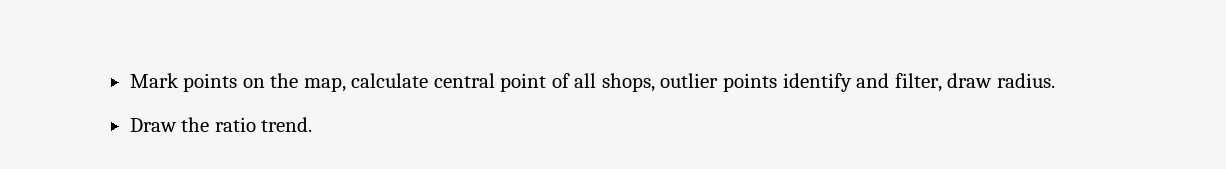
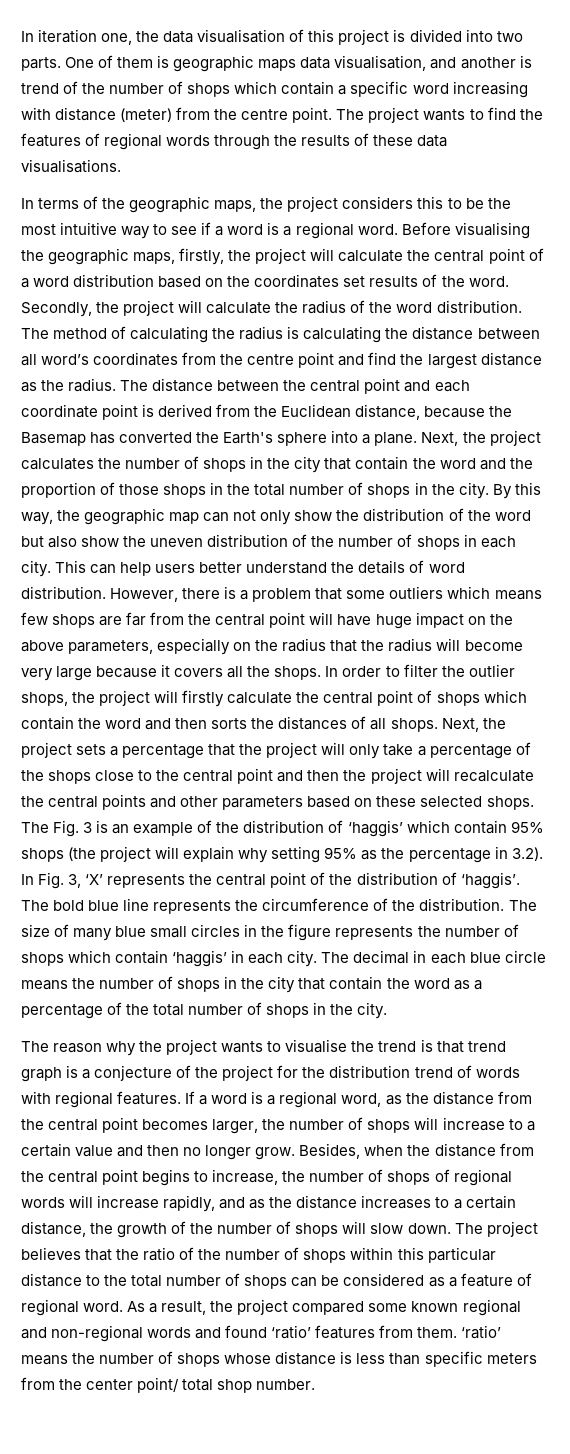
[129,73,1055,92] [129,117,313,132] Mark points on the map, calculate central point of all shops, outlier points identify and filter, draw radius. // Draw the ratio trend. -> [21,29,523,45] [21,55,532,72] [21,81,528,98] [21,107,543,123] [21,133,448,150] [21,159,121,173] [21,196,511,213] [21,222,530,239] [21,248,544,265] [21,274,509,288] [21,300,522,317] [21,326,540,343] [21,352,542,369] [21,378,470,394] [21,404,513,420] [21,430,541,446] [21,456,533,473] [21,482,541,499] [21,508,531,525] [21,534,516,550] [21,560,465,577] [21,586,542,602] [21,612,513,629] [21,638,523,655] [21,664,515,681] [21,690,527,707] [21,716,506,732] [21,742,531,759] [21,768,534,784] [21,794,534,810] [21,820,544,837] [21,846,543,863] [21,872,520,889] [21,898,537,914] [21,924,519,941] [21,950,546,967] [21,976,482,993] [21,1002,388,1019] [21,1039,506,1056] [21,1065,520,1082] [21,1091,532,1108] [21,1117,535,1134] [21,1143,534,1160] [21,1169,512,1186] [21,1195,516,1212] [21,1221,538,1238] [21,1247,496,1263] [21,1273,532,1289] [21,1299,521,1316] [21,1325,502,1342] [21,1351,537,1367] [21,1377,316,1393] In iteration one, the data visualisation of this project is divided into two parts. One of them is geographic maps data visualisation, and another is trend of the number of shops which contain a specific word increasing with distance (meter) from the centre point. The project wants to find the features of regional words through the results of these data visualisations. // In terms of the geographic maps, the project considers this to be the most intuitive way to see if a word is a regional word. Before visualising the geographic maps, firstly, the project will calculate the central point of a word distribution based on the coordinates set results of the word. Secondly, the project will calculate the radius of the word distribution. The method of calculating the radius is calculating the distance between all word’s coordinates from the centre point and find the largest distance as the radius. The distance between the central point and each coordinate point is derived from the Euclidean distance, because the Basemap has converted the Earth's sphere into a plane. Next, the project calculates the number of shops in the city that contain the word and the proportion of those shops in the total number of shops in the city. By this way, the geographic map can not only show the distribution of the word but also show the uneven distribution of the number of shops in each city. This can help users better understand the details of word distribution. However, there is a problem that some outliers which means few shops are far from the central point will have huge impact on the above parameters, especially on the radius that the radius will become very large because it covers all the shops. In order to filter the outlier shops, the project will firstly calculate the central point of shops which contain the word and then sorts the distances of all shops. Next, the project sets a percentage that the project will only take a percentage of the shops close to the central point and then the project will recalculate the central points and other parameters based on these selected shops. The Fig. 3 is an example of the distribution of ‘haggis’ which contain 95% shops (the project will explain why setting 95% as the percentage in 3.2). In Fig. 3, ‘X’ represents the central point of the distribution of ‘haggis’. The bold blue line represents the circumference of the distribution. The size of many blue small circles in the figure represents the number of shops which contain ‘haggis’ in each city. The decimal in each blue circle means the number of shops in the city that contain the word as a percentage of the total number of shops in the city. // The reason why the project wants to visualise the trend is that trend graph is a conjecture of the project for the distribution trend of words with regional features. If a word is a regional word, as the distance from the central point becomes larger, the number of shops will increase to a certain value and then no longer grow. Besides, when the distance from the central point begins to increase, the number of shops of regional words will increase rapidly, and as the distance increases to a certain distance, the growth of the number of shops will slow down. The project believes that the ratio of the number of shops within this particular distance to the total number of shops can be considered as a feature of regional word. As a result, the project compared some known regional and non-regional words and found ‘ratio’ features from them. ‘ratio’ means the number of shops whose distance is less than specific meters from the center point/ total shop number.

